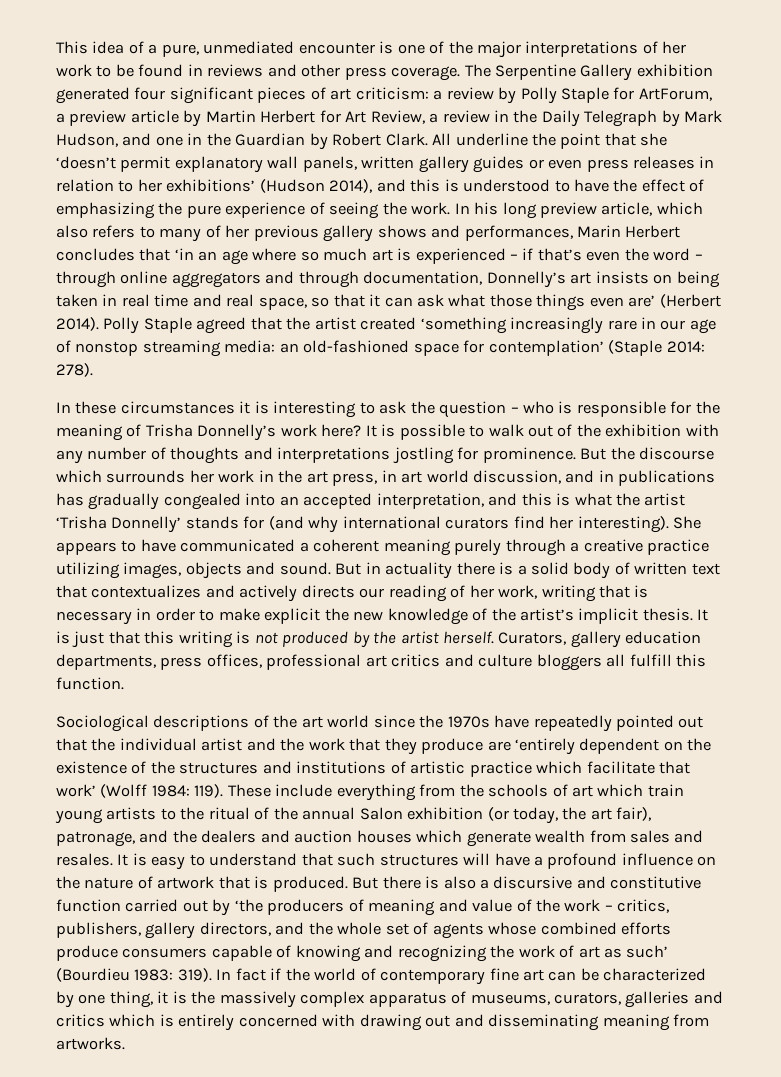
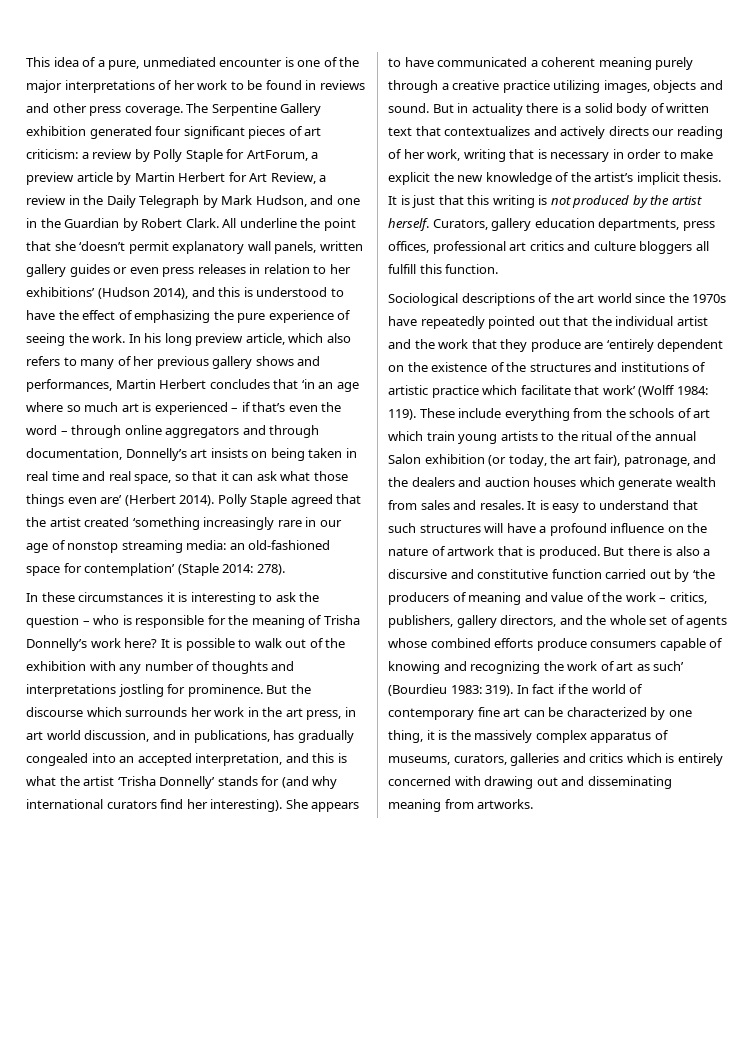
[577,225,622,238] Marin -> [115,379,156,389] Martin
[618,470,716,486] publications -> [193,730,270,743] publications,

